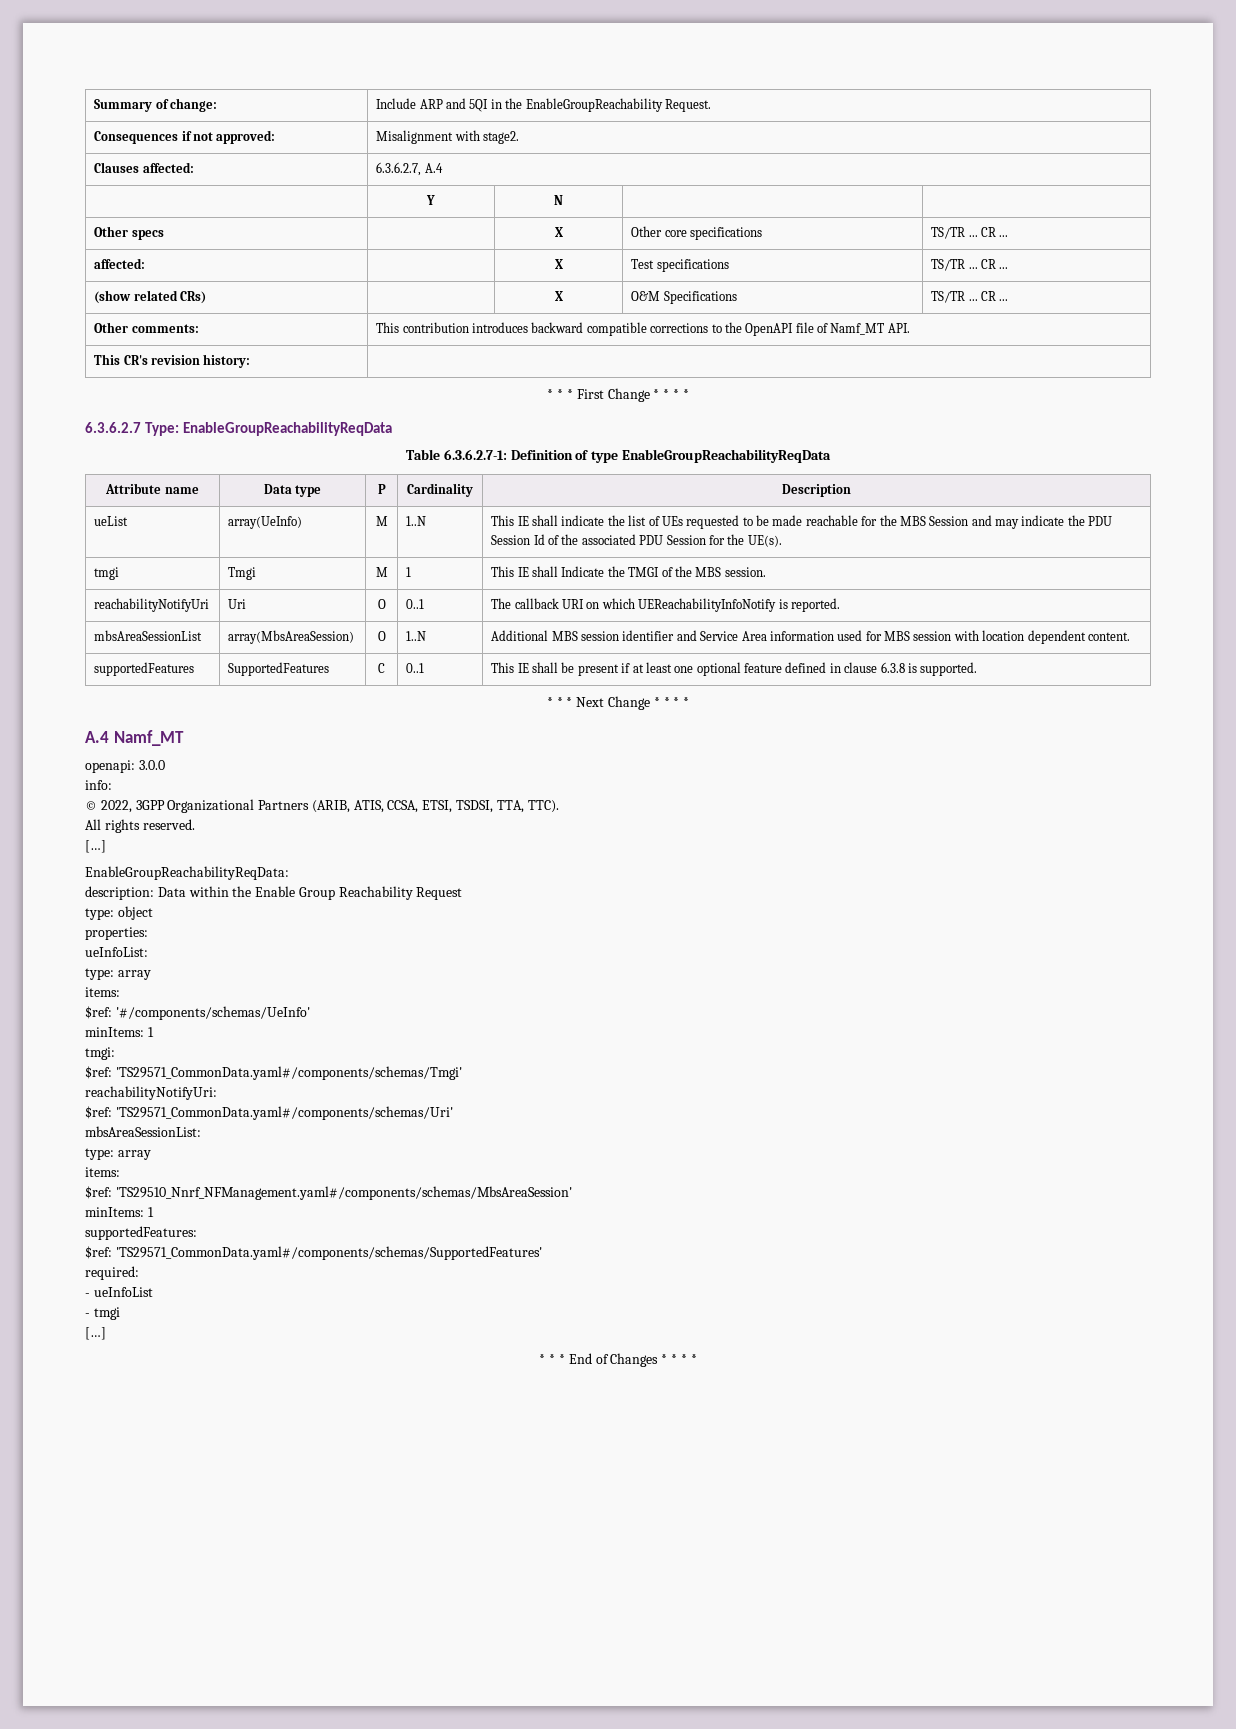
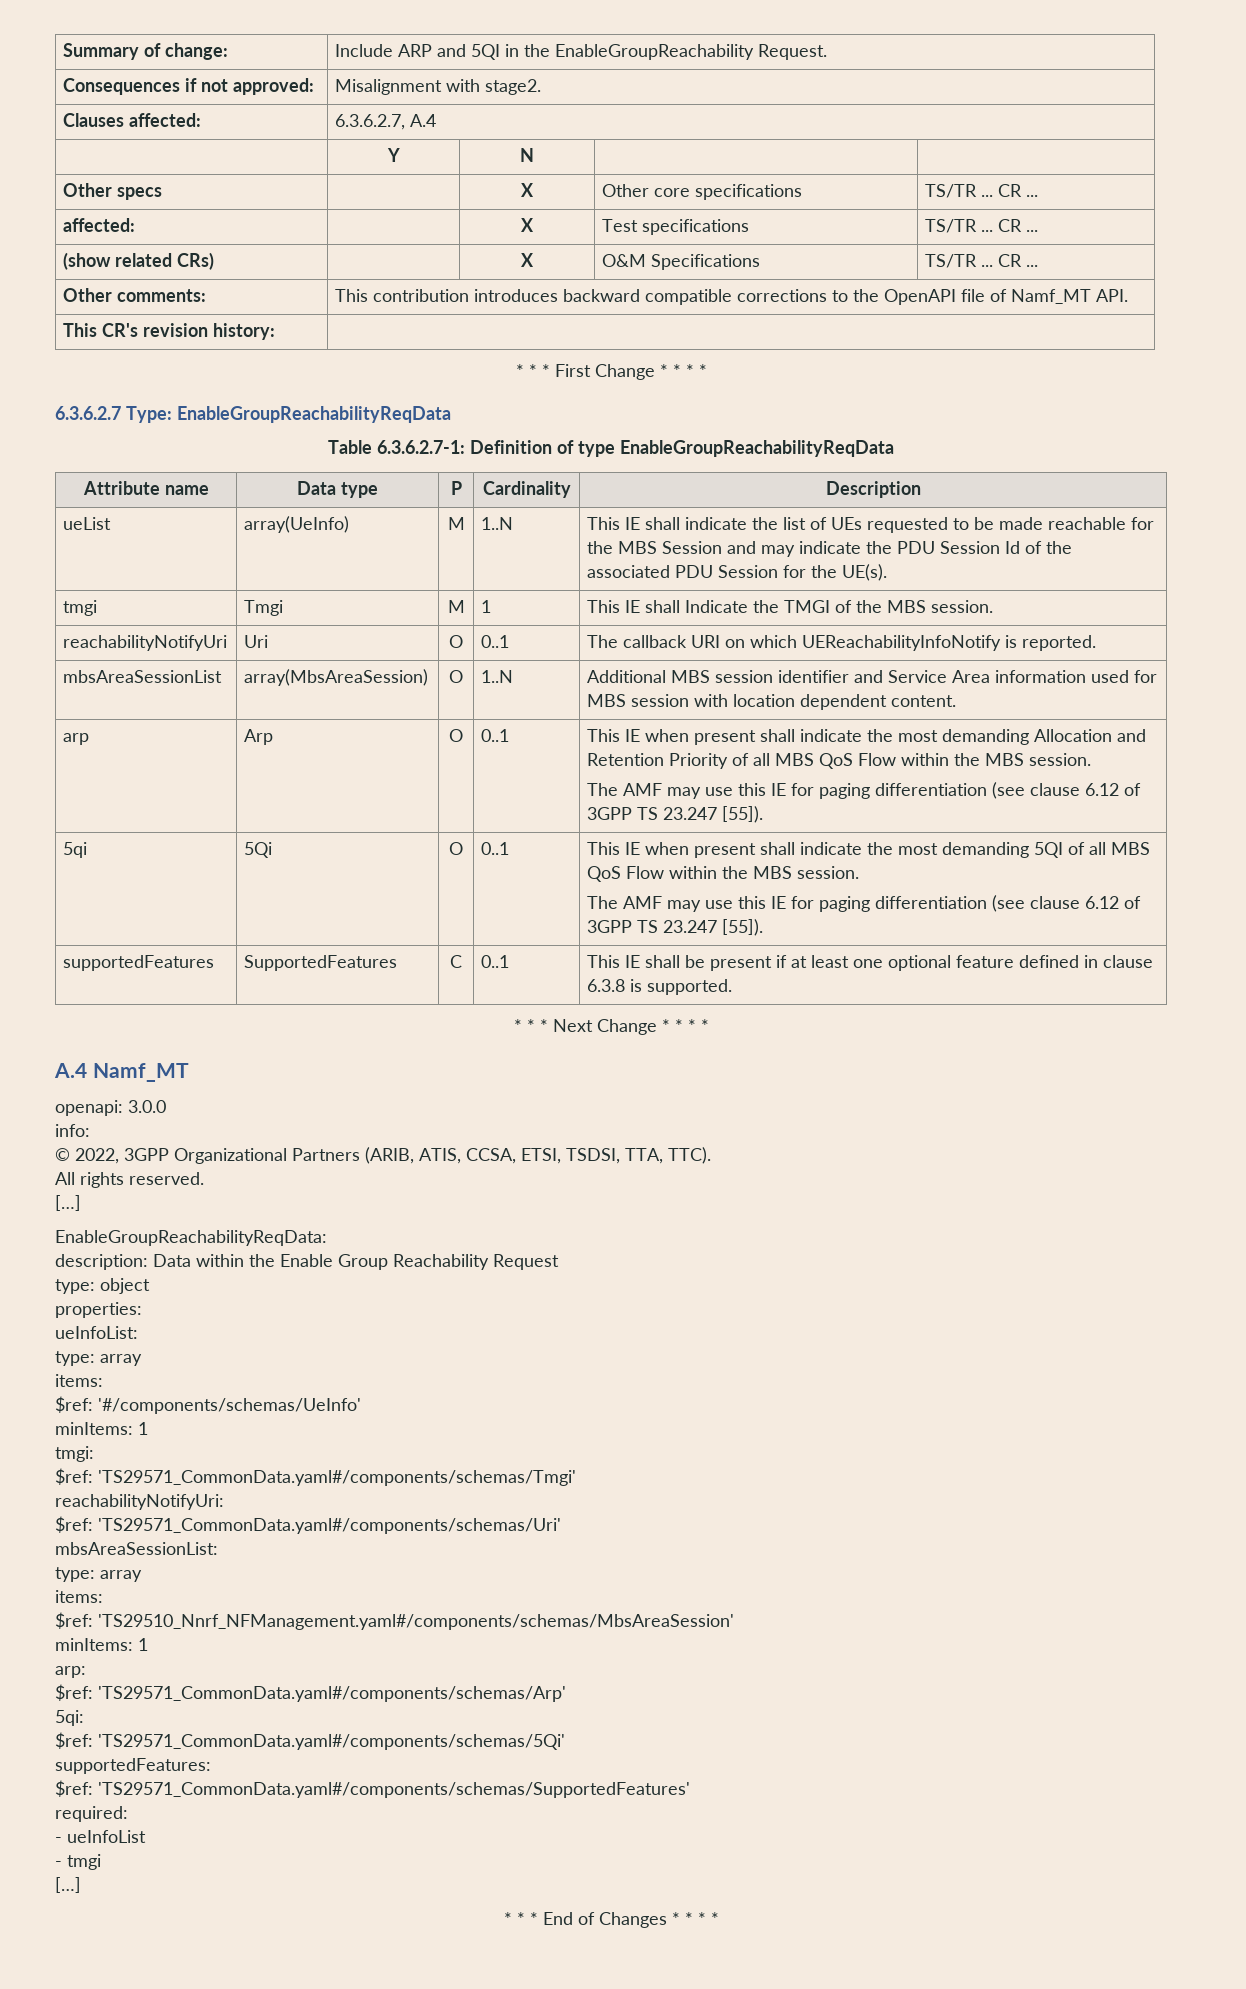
(1130, 636) none -> [63,733,90,745] [244,729,274,745] [449,729,463,742] [481,729,510,742] [587,729,1147,745] [587,753,1092,769] [587,782,1142,799] [587,806,764,823] [63,842,88,858] [244,842,273,858] [449,842,463,855] [481,842,510,855] [587,842,1151,858] [587,866,860,882] [587,895,1142,912] [587,919,764,936] // arp | Arp | O | 0..1 | This IE when present shall indicate the most demanding Allocation and Retention Priority of all MBS QoS Flow within the MBS session. // The AMF may use this IE for paging differentiation (see clause 6.12 of 3GPP TS 23.247 [55]). // 5qi | 5Qi | O | 0..1 | This IE when present shall indicate the most demanding 5QI of all MBS QoS Flow within the MBS session. // The AMF may use this IE for paging differentiation (see clause 6.12 of 3GPP TS 23.247 [55]).
(154, 1212) none -> [55,1666,86,1678] [55,1684,566,1702] [55,1710,84,1726] [55,1732,565,1750] // arp: // $ref: 'TS29571_CommonData.yaml#/components/schemas/Arp' // 5qi: // $ref: 'TS29571_CommonData.yaml#/components/schemas/5Qi'

